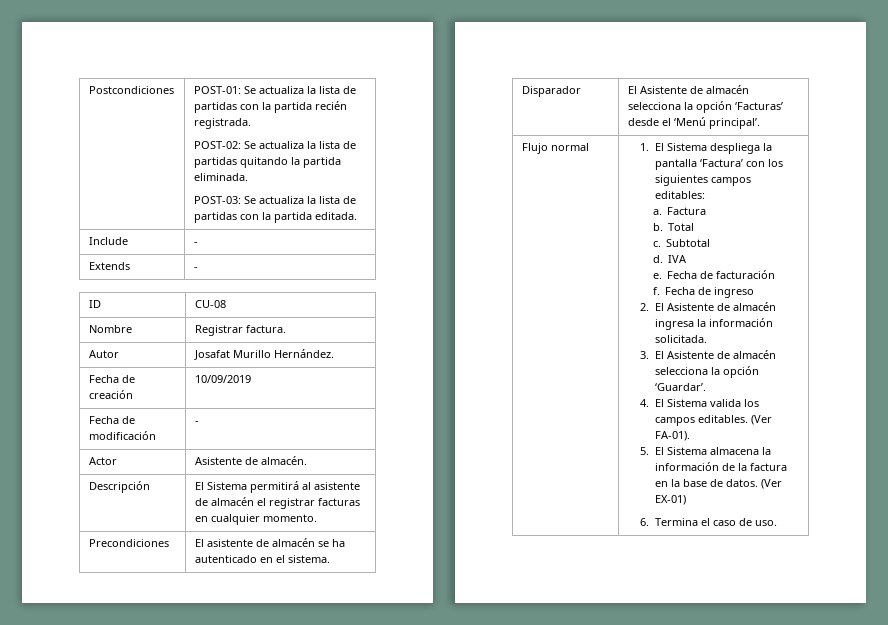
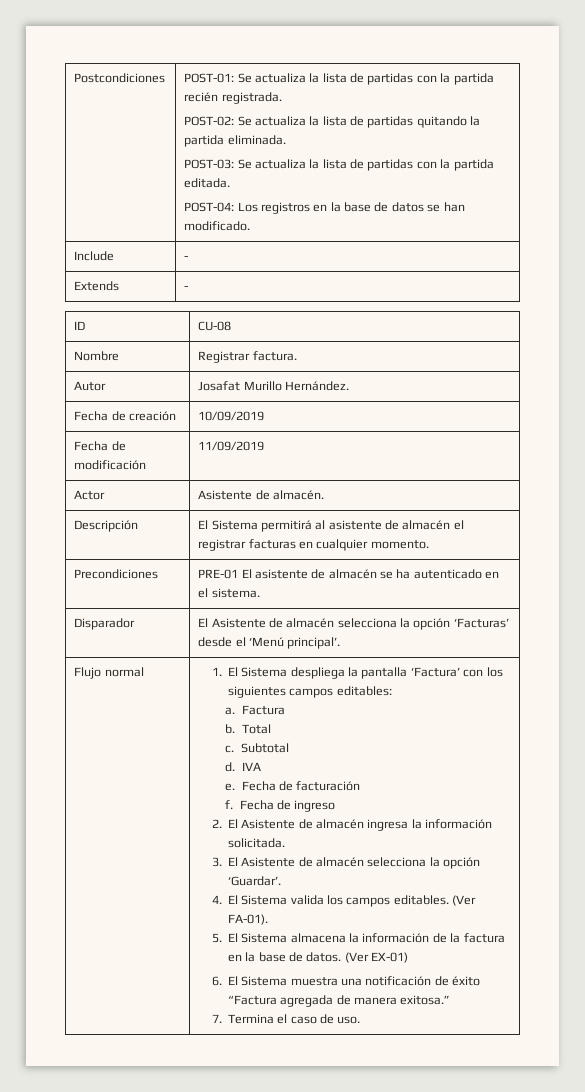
(357, 216) none -> [184,202,465,214] [184,221,251,231] // POST-04: Los registros en la base de datos se han modificado.
[194,421,199,424] - -> [198,441,265,451] 11/09/2019
(169, 543) none -> [198,569,239,579] PRE-01
(650, 522) none -> [227,976,481,986] [227,995,451,1007] [211,1014,222,1023] El Sistema muestra una notificación de éxito “Factura agregada de manera exitosa.” // 7.

